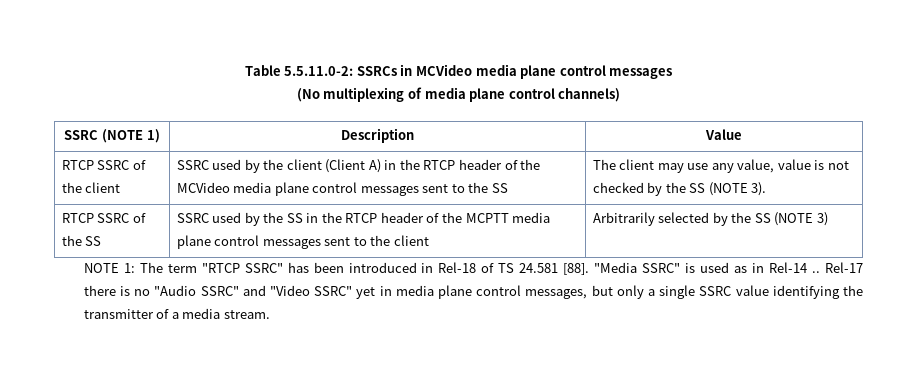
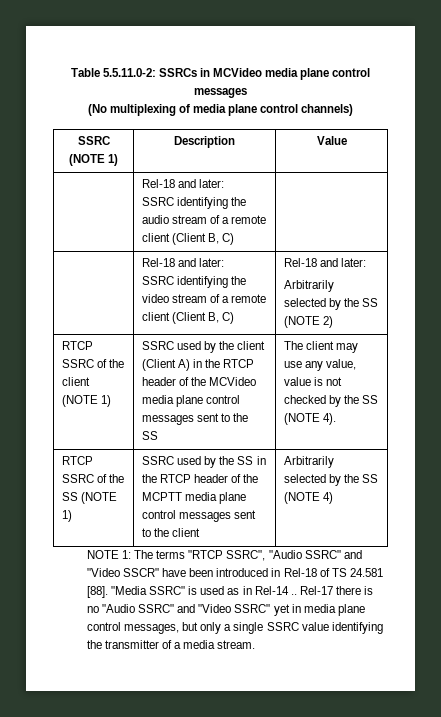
(743, 134) none -> [141,179,225,188] [141,197,247,209] [141,215,267,224] [141,233,235,245] [141,258,225,267] [141,276,247,288] [141,294,267,303] [141,312,235,324] [283,258,367,267] [283,280,334,292] [283,298,379,310] [283,316,334,328] // | Rel-18 and later: // SSRC identifying the audio stream of a remote client (Client B, C) | // | Rel-18 and later: // SSRC identifying the video stream of a remote client (Client B, C) | Rel-18 and later: // Arbitrarily selected by the SS (NOTE 2)
(121, 187) none -> [61,395,112,407] (NOTE 1)
[751,182,767,196] 3). -> [323,413,337,425] 4).
(102, 241) none -> [81,492,118,504] [61,510,72,522] (NOTE 1)
[816,212,828,226] 3) -> [323,492,334,504] 4)
[167,262,309,273] term "RTCP SSRC" has -> [156,550,362,561] [86,568,187,577] terms "RTCP SSRC", "Audio SSRC" and "Video SSCR" have

